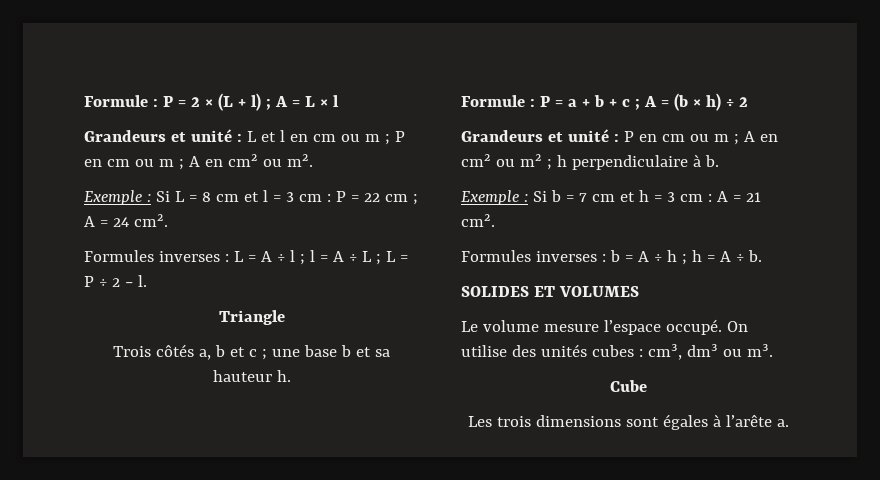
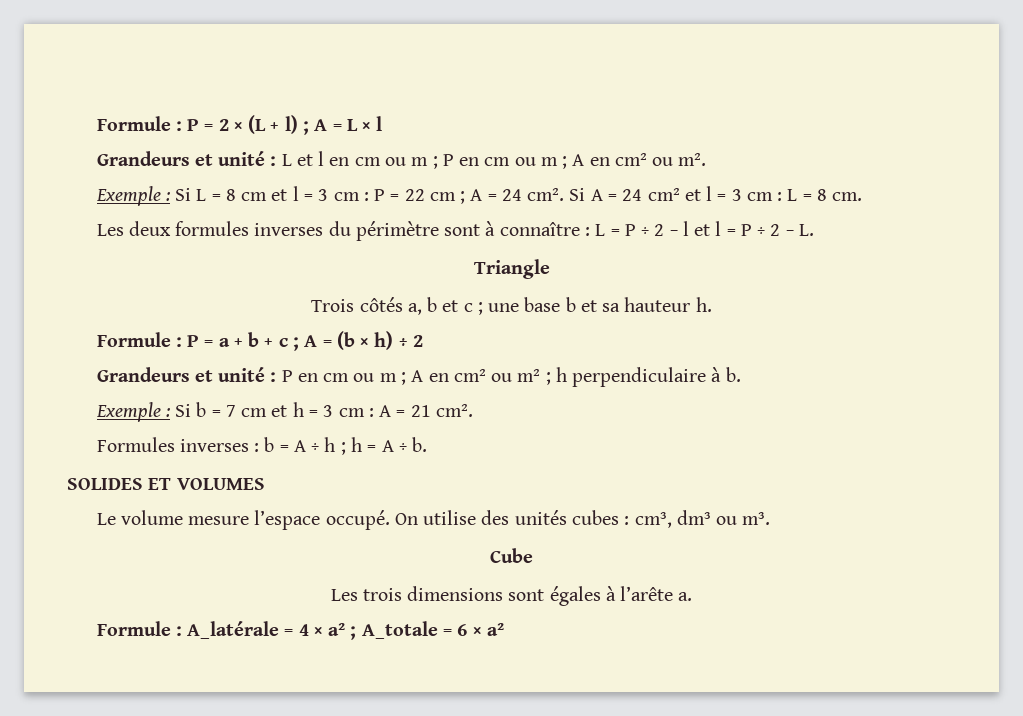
[84,250,381,265] // Formules inverses : L = A ÷ l ; l = A ÷ L ; -> [569,186,863,201] [96,221,591,241] Si A = 24 cm² et l = 3 cm : L = 8 cm. // Les deux formules inverses du périmètre sont à connaître :
[137,275,147,287] l. -> [682,221,814,236] l et l = P ÷ 2 − L.
(789, 423) none -> [96,621,504,640] // Formule : A_latérale = 4 × a² ; A_totale = 6 × a²

